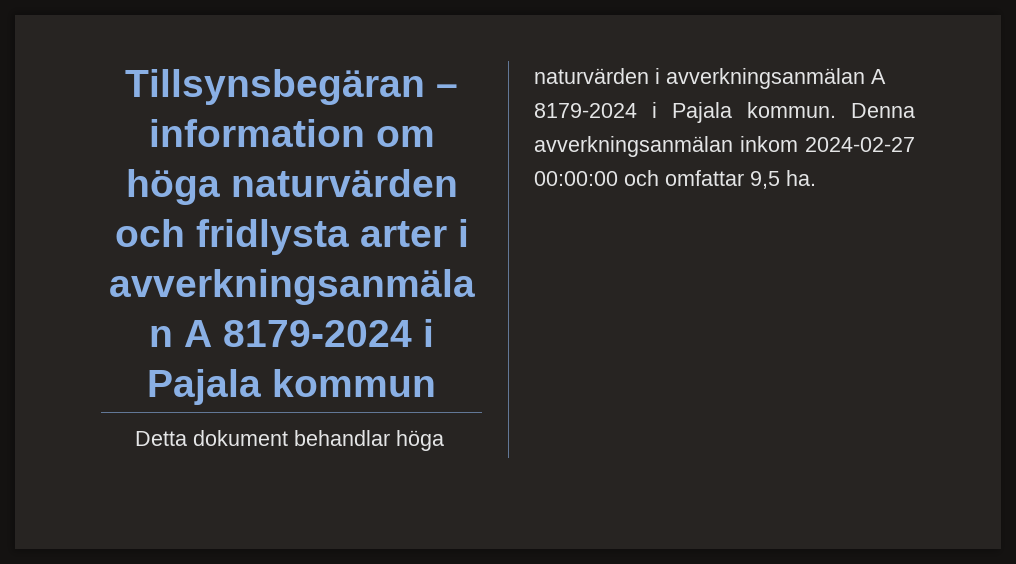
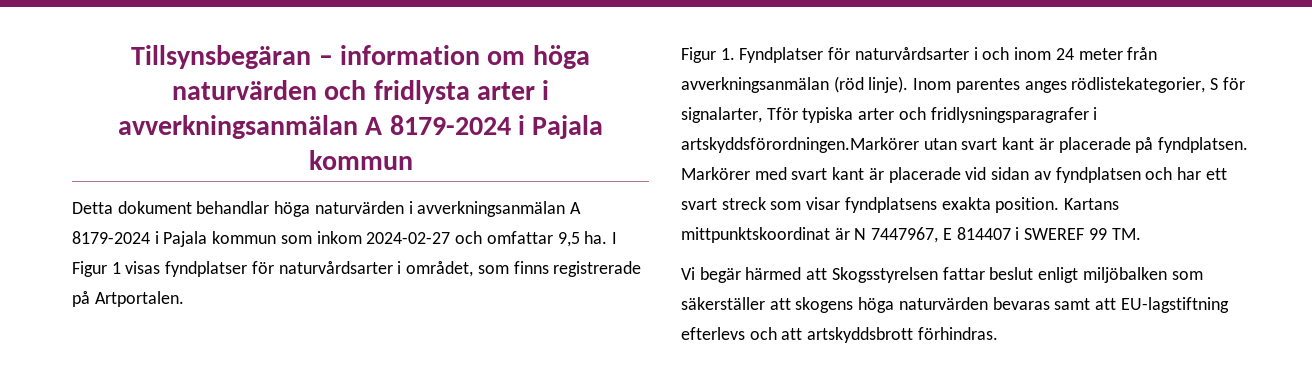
[747,102,915,118] [534,136,733,157] kommun. Denna avverkningsanmälan -> [212,231,312,244] kommun som
[534,171,618,186] 00:00:00 -> (451, 238) none
(816, 178) none -> [611,232,617,244] [72,261,642,277] [72,291,184,307] [681,47,1158,63] [681,76,1245,93] [681,107,1098,123] [681,137,1249,153] [681,167,1227,183] [681,197,1120,213] [681,227,1141,243] [681,267,1203,283] [681,297,1229,313] [681,327,998,343] I Figur 1 visas fyndplatser för naturvårdsarter i området, som finns registrerade på Artportalen. // Figur 1. Fyndplatser för naturvårdsarter i och inom 24 meter från avverkningsanmälan (röd linje). Inom parentes anges rödlistekategorier, S för signalarter, Tför typiska arter och fridlysningsparagrafer i artskyddsförordningen.Markörer utan svart kant är placerade på fyndplatsen. Markörer med svart kant är placerade vid sidan av fyndplatsen och har ett svart streck som visar fyndplatsens exakta position. Kartans mittpunktskoordinat är N 7447967, E 814407 i SWEREF 99 TM. // Vi begär härmed att Skogsstyrelsen fattar beslut enligt miljöbalken som säkerställer att skogens höga naturvärden bevaras samt att EU-lagstiftning efterlevs och att artskyddsbrott förhindras.

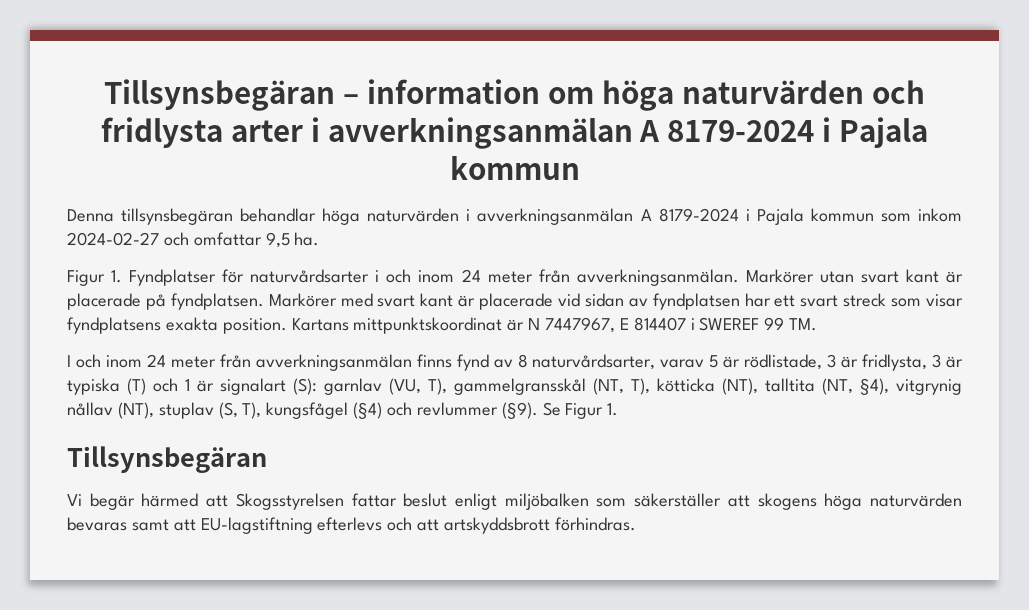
[72,201,192,214] Detta dokument -> [67,208,234,225] Denna tillsynsbegäran
[611,232,617,244] [72,261,642,277] [72,291,184,307] I Figur 1 visas fyndplatser för naturvårdsarter i området, som finns registrerade på Artportalen. -> (320, 239) none
[681,76,1245,93] [681,107,1098,123] [681,137,919,153] avverkningsanmälan (röd linje). Inom parentes anges rödlistekategorier, S för signalarter, Tför typiska arter och fridlysningsparagrafer i artskyddsförordningen.Markörer -> [576,269,814,286] avverkningsanmälan. Markörer
[1145,167,1173,180] och -> (740, 301) none
(1141, 234) none -> [67,354,964,371] [67,378,962,395] [67,402,619,419] [67,446,267,473] // I och inom 24 meter från avverkningsanmälan finns fynd av 8 naturvårdsarter, varav 5 är rödlistade, 3 är fridlysta, 3 är typiska (T) och 1 är signalart (S): garnlav (VU, T), gammelgransskål (NT, T), kötticka (NT), talltita (NT, §4), vitgrynig nållav (NT), stuplav (S, T), kungsfågel (§4) och revlummer (§9). Se Figur 1. // Tillsynsbegäran

